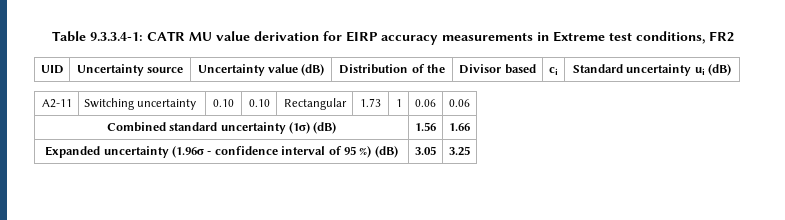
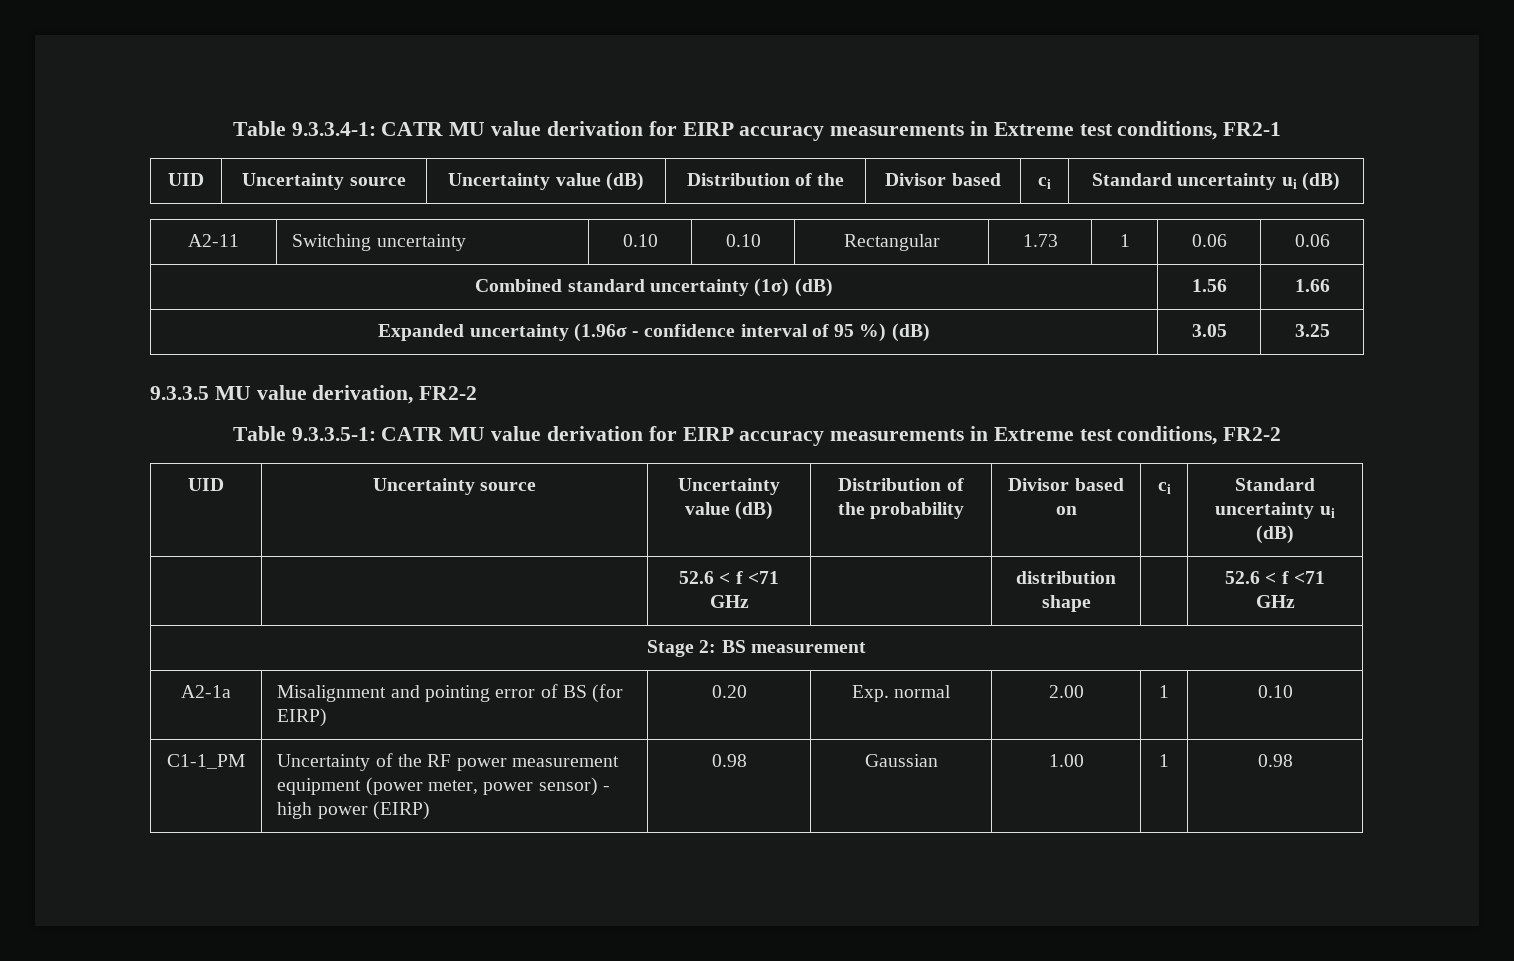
[708,31,734,42] FR2 -> [1223,122,1282,136] FR2-1
(470, 151) none -> [150,385,478,404] [232,426,1282,446] [188,478,224,491] [372,478,537,495] [678,478,780,495] [684,501,774,520] [838,478,964,491] [837,502,965,519] [1008,478,1124,491] [1055,506,1077,515] [1157,482,1171,494] [1235,478,1315,491] [1215,502,1335,519] [1256,525,1294,544] [679,571,779,584] [709,595,749,608] [1016,571,1116,584] [1041,595,1091,612] [1225,571,1325,584] [1255,595,1295,608] [647,640,866,657] [181,685,231,698] [277,684,624,703] [277,708,328,727] [711,685,747,698] [851,685,952,702] [1048,685,1084,698] [1159,685,1169,698] [1257,685,1293,698] [167,754,245,769] [277,753,619,771] [277,777,610,796] [277,801,430,820] [711,754,747,767] [864,754,938,767] [1048,754,1084,767] [1159,754,1169,767] [1257,754,1293,767] // 9.3.3.5 MU value derivation, FR2-2 // Table 9.3.3.5-1: CATR MU value derivation for EIRP accuracy measurements in Extreme test conditions, FR2-2 // UID | Uncertainty source | Uncertainty value (dB) | Distribution of the probability | Divisor based on | ci | Standard uncertainty ui (dB) // | | 52.6 < f <71 GHz | | distribution shape | | 52.6 < f <71 GHz // Stage 2: BS measurement // A2-1a | Misalignment and pointing error of BS (for EIRP) | 0.20 | Exp. normal | 2.00 | 1 | 0.10 // C1-1_PM | Uncertainty of the RF power measurement equipment (power meter, power sensor) - high power (EIRP) | 0.98 | Gaussian | 1.00 | 1 | 0.98

